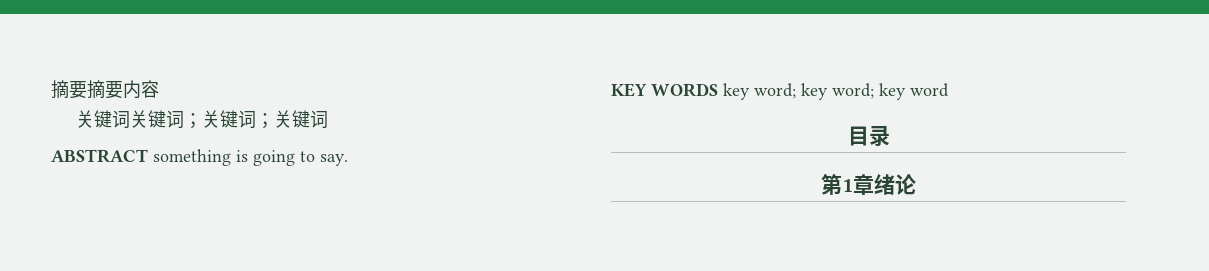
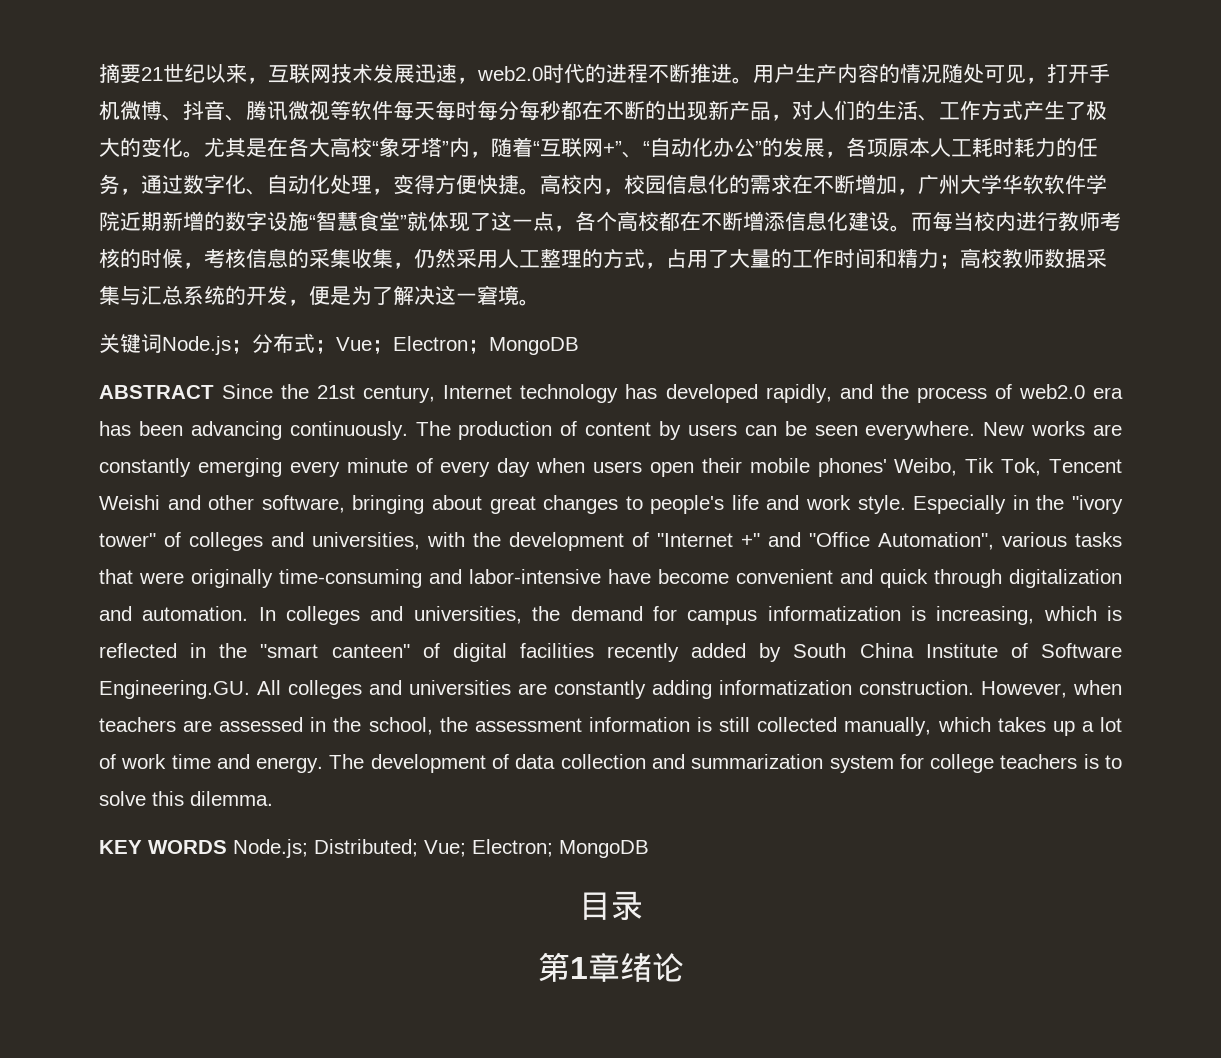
[51,80,159,99] [76,110,329,129] [51,149,348,166] [611,83,949,100] 摘要摘要内容 // 关键词关键词；关键词；关键词 // ABSTRACT something is going to say. // KEY WORDS key word; key word; key word -> [99,63,1110,84] [99,100,1107,121] [99,137,1098,158] [99,174,1107,195] [99,211,1121,232] [99,248,1107,269] [99,285,540,306] [99,333,579,355] [99,384,1124,403] [99,421,1122,440] [99,458,1122,477] [99,495,1124,514] [99,532,1122,551] [99,569,1122,588] [99,606,1122,625] [99,643,1122,662] [99,680,1122,699] [99,717,1122,736] [99,754,1122,773] [99,791,273,806] [99,839,649,858] 摘要21世纪以来，互联网技术发展迅速，web2.0时代的进程不断推进。用户生产内容的情况随处可见，打开手机微博、抖音、腾讯微视等软件每天每时每分每秒都在不断的出现新产品，对人们的生活、工作方式产生了极大的变化。尤其是在各大高校“象牙塔”内，随着“互联网+”、“自动化办公”的发展，各项原本人工耗时耗力的任务，通过数字化、自动化处理，变得方便快捷。高校内，校园信息化的需求在不断增加，广州大学华软软件学院近期新增的数字设施“智慧食堂”就体现了这一点，各个高校都在不断增添信息化建设。而每当校内进行教师考核的时候，考核信息的采集收集，仍然采用人工整理的方式，占用了大量的工作时间和精力；高校教师数据采集与汇总系统的开发，便是为了解决这一窘境。 // 关键词Node.js；分布式；Vue；Electron；MongoDB // ABSTRACT Since the 21st century, Internet technology has developed rapidly, and the process of web2.0 era has been advancing continuously. The production of content by users can be seen everywhere. New works are constantly emerging every minute of every day when users open their mobile phones' Weibo, Tik Tok, Tencent Weishi and other software, bringing about great changes to people's life and work style. Especially in the "ivory tower" of colleges and universities, with the development of "Internet +" and "Office Automation", various tasks that were originally time-consuming and labor-intensive have become convenient and quick through digitalization and automation. In colleges and universities, the demand for campus informatization is increasing, which is reflected in the "smart canteen" of digital facilities recently added by South China Institute of Software Engineering.GU. All colleges and universities are constantly adding informatization construction. However, when teachers are assessed in the school, the assessment information is still collected manually, which takes up a lot of work time and energy. The development of data collection and summarization system for college teachers is to solve this dilemma. // KEY WORDS Node.js; Distributed; Vue; Electron; MongoDB

